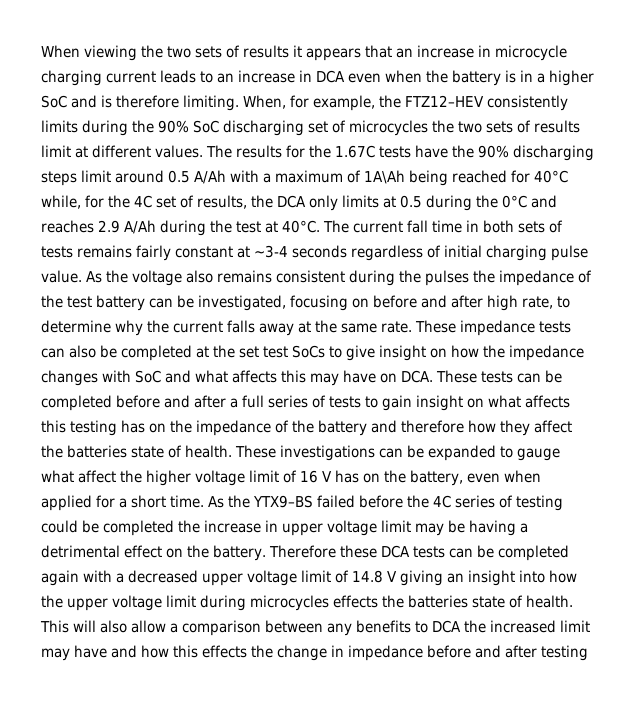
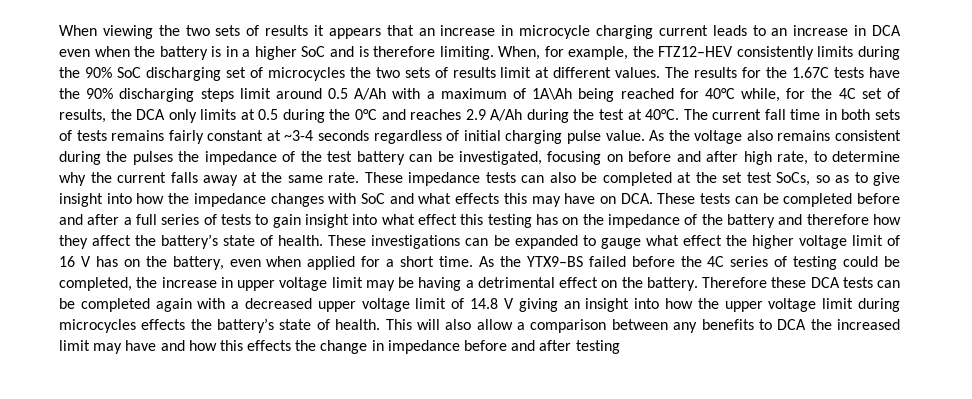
[292,345,325,358] SoCs -> [776,172,849,186] SoCs, so as
[430,348,447,358] on -> [106,193,132,204] into
[232,370,277,383] affects -> [455,193,500,204] effects
[467,395,570,408] on what affects -> [352,214,457,225] into what effect
[67,445,127,458] batteries -> [161,234,219,249] battery’s
[78,470,116,483] affect -> [682,235,722,246] effect
[103,520,174,536] completed -> [59,277,132,291] completed,
[408,595,468,608] batteries -> [217,318,275,333] battery’s

